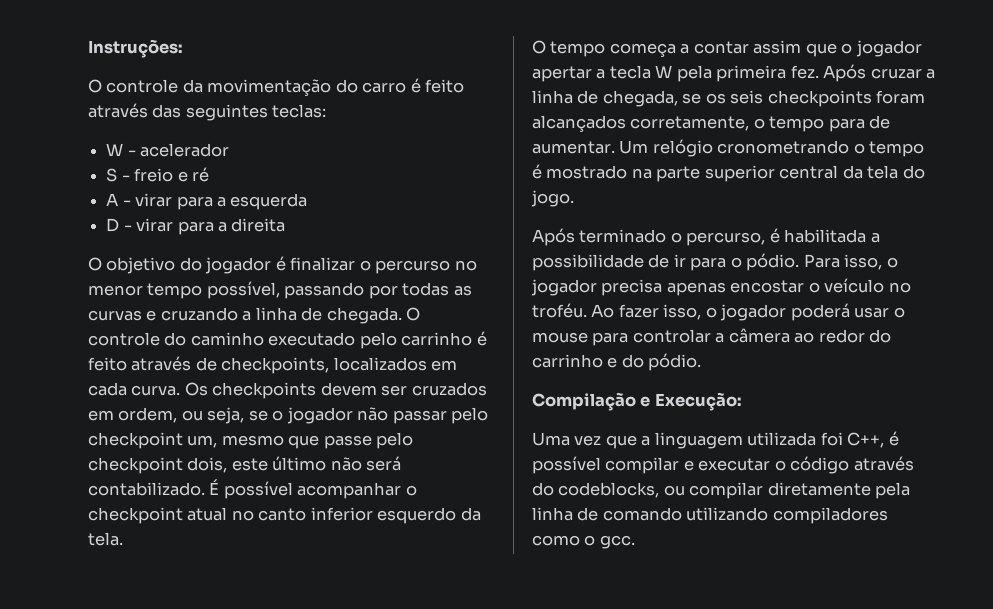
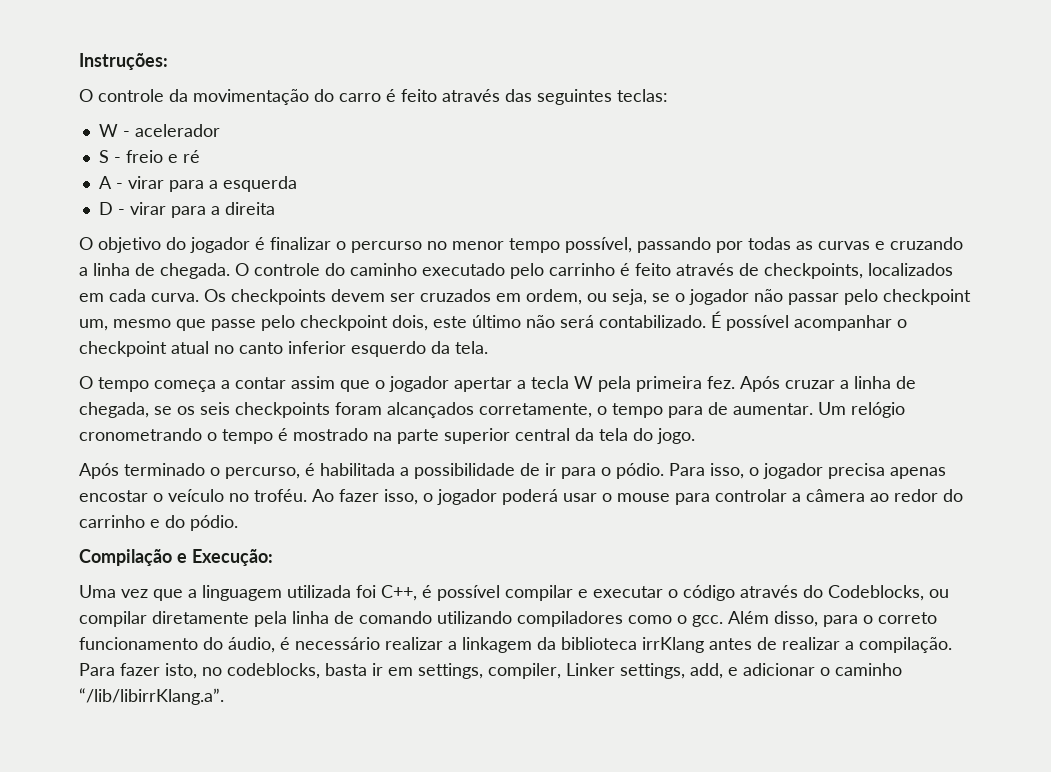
[558,482,660,498] codeblocks, -> [828,585,924,601] Codeblocks,
(635, 542) none -> [728,611,937,627] [79,637,952,653] [79,663,902,679] [79,688,224,705] Além disso, para o correto funcionamento do áudio, é necessário realizar a linkagem da biblioteca irrKlang antes de realizar a compilação. Para fazer isto, no codeblocks, basta ir em settings, compiler, Linker settings, add, e adicionar o caminho “/lib/libirrKlang.a”.

